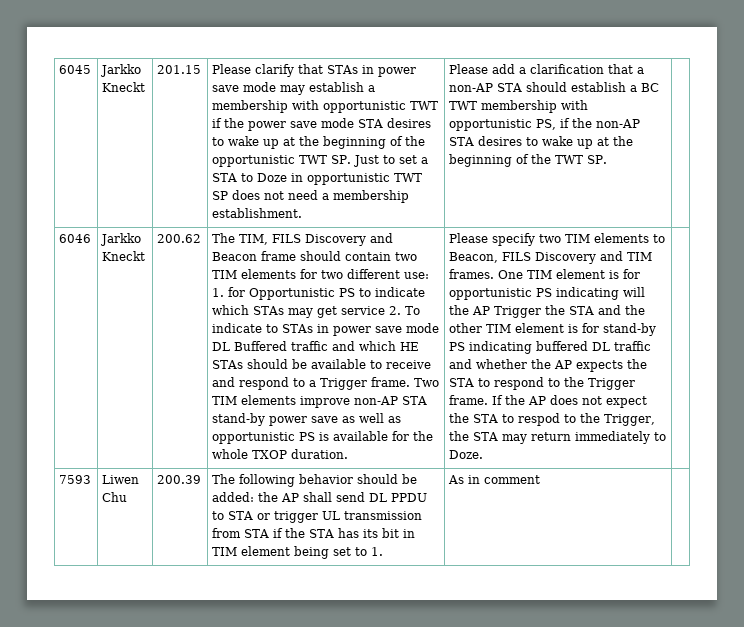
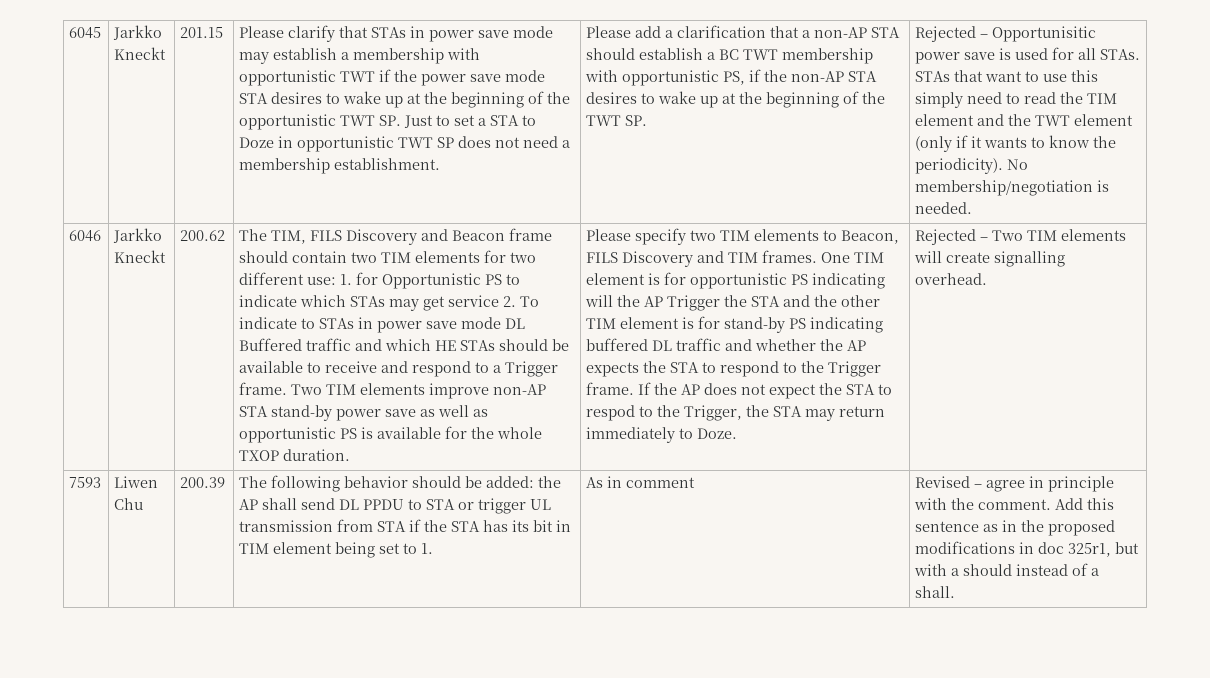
(608, 159) none -> [915,26,1097,42] [915,47,1141,64] [915,70,1099,82] [915,92,1118,108] [915,114,1134,126] [915,135,1117,152] [915,158,1029,174] [915,180,1110,196] [915,202,973,214] Rejected – Opportunisitic power save is used for all STAs. STAs that want to use this simply need to read the TIM element and the TWT element (only if it wants to know the periodicity). No membership/negotiation is needed.
(484, 454) none -> [915,229,1127,245] [914,251,1066,267] [915,273,988,285] Rejected – Two TIM elements will create signalling overhead.
(541, 479) none -> [915,476,1115,492] [914,498,1115,510] [915,520,1116,536] [915,541,1140,557] [914,563,1100,576] [915,586,956,598] Revised – agree in principle with the comment. Add this sentence as in the proposed modifications in doc 325r1, but with a should instead of a shall.

